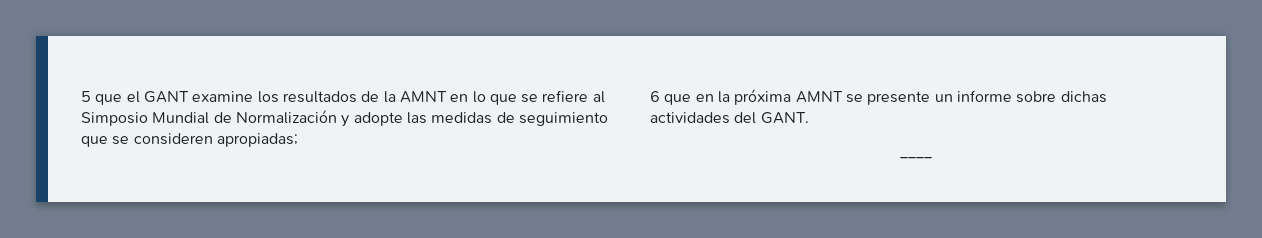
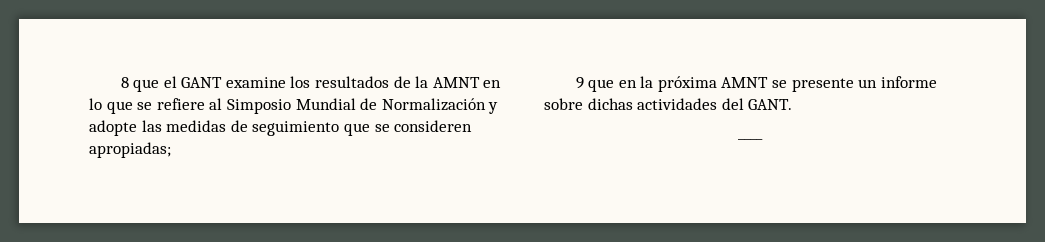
[81,91,91,102] 5 -> [120,77,129,88] 8
[650,91,660,102] 6 -> [575,77,584,89] 9

